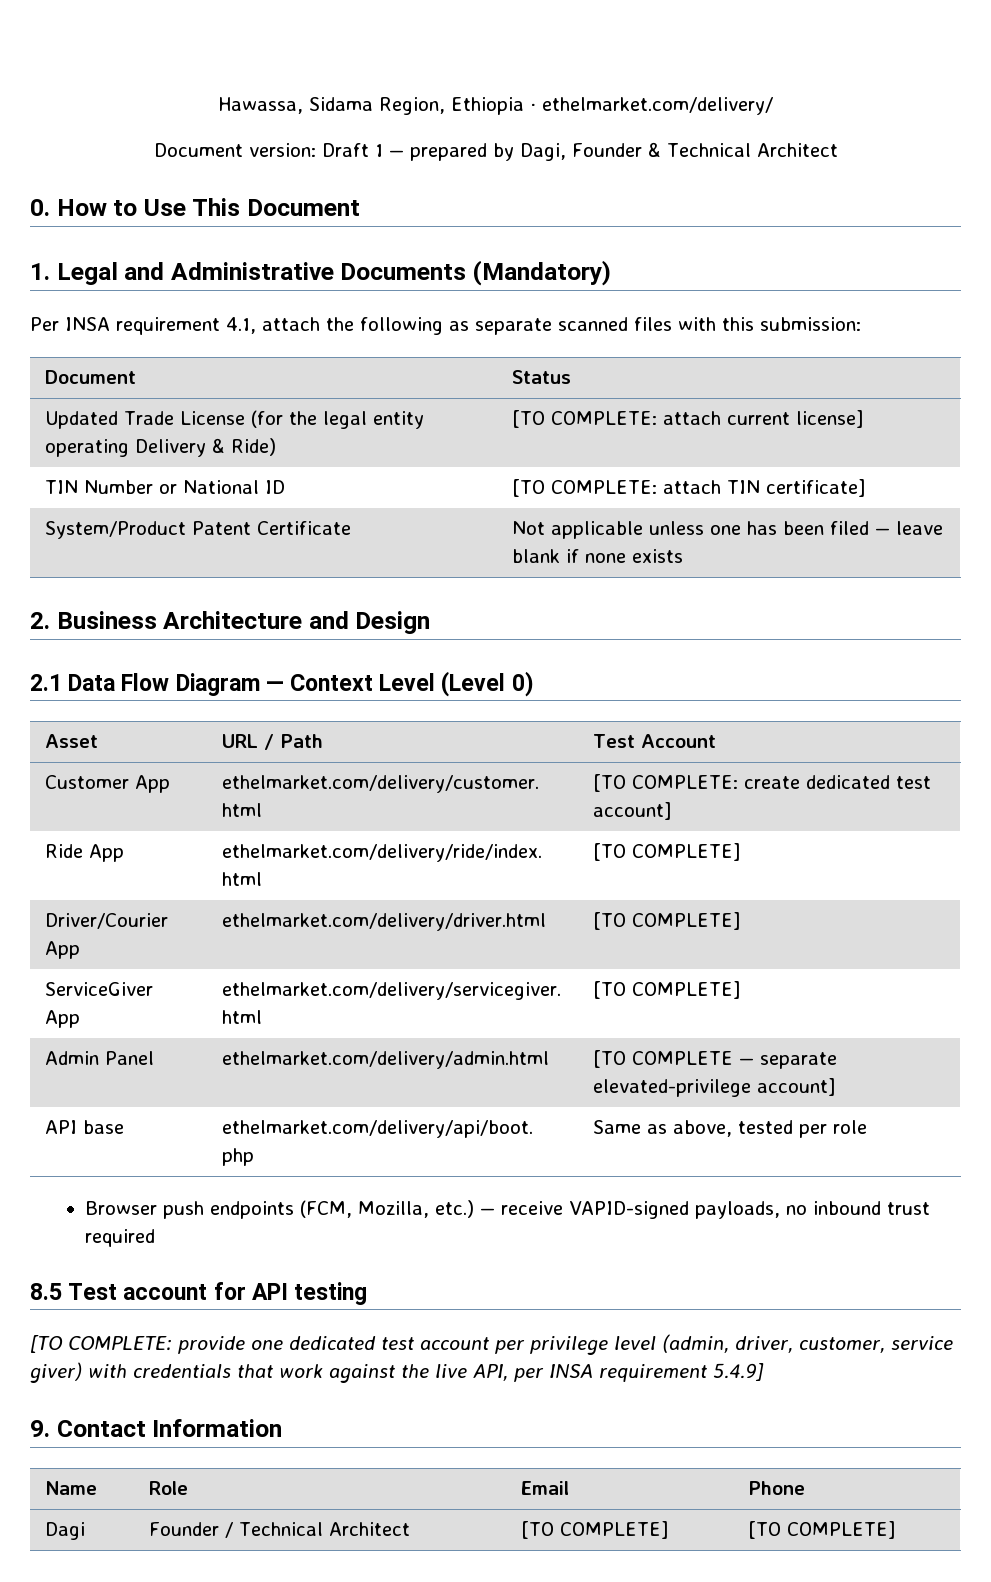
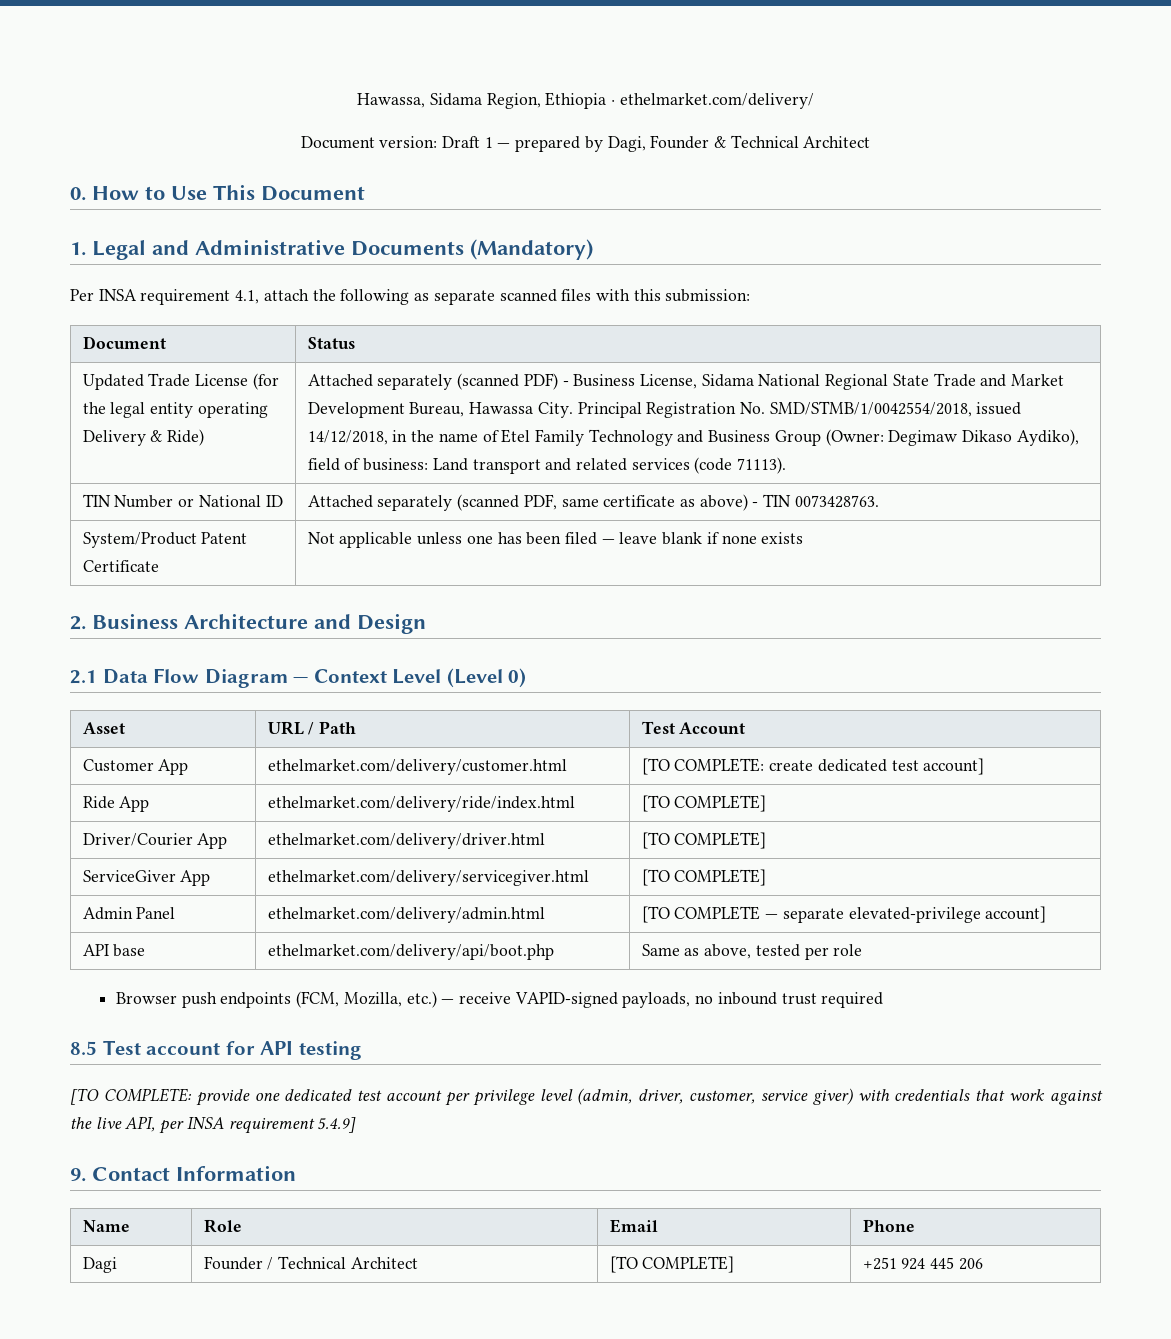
[512,410,865,428] [TO COMPLETE: attach current license] -> [307,373,1065,390] [307,401,1022,418] [307,429,1079,446] [307,457,787,474] Attached separately (scanned PDF) - Business License, Sidama National Regional State Trade and Market Development Bureau, Hawassa City. Principal Registration No. SMD/STMB/1/0042554/2018, issued 14/12/2018, in the name of Etel Family Technology and Business Group (Owner: Degimaw Dikaso Aydiko), field of business: Land transport and related services (code 71113).
[512,479,867,497] [TO COMPLETE: attach TIN certificate] -> [307,494,879,511] Attached separately (scanned PDF, same certificate as above) - TIN 0073428763.
[748,1521,897,1539] [TO COMPLETE] -> [862,1257,983,1270] +251 924 445 206

